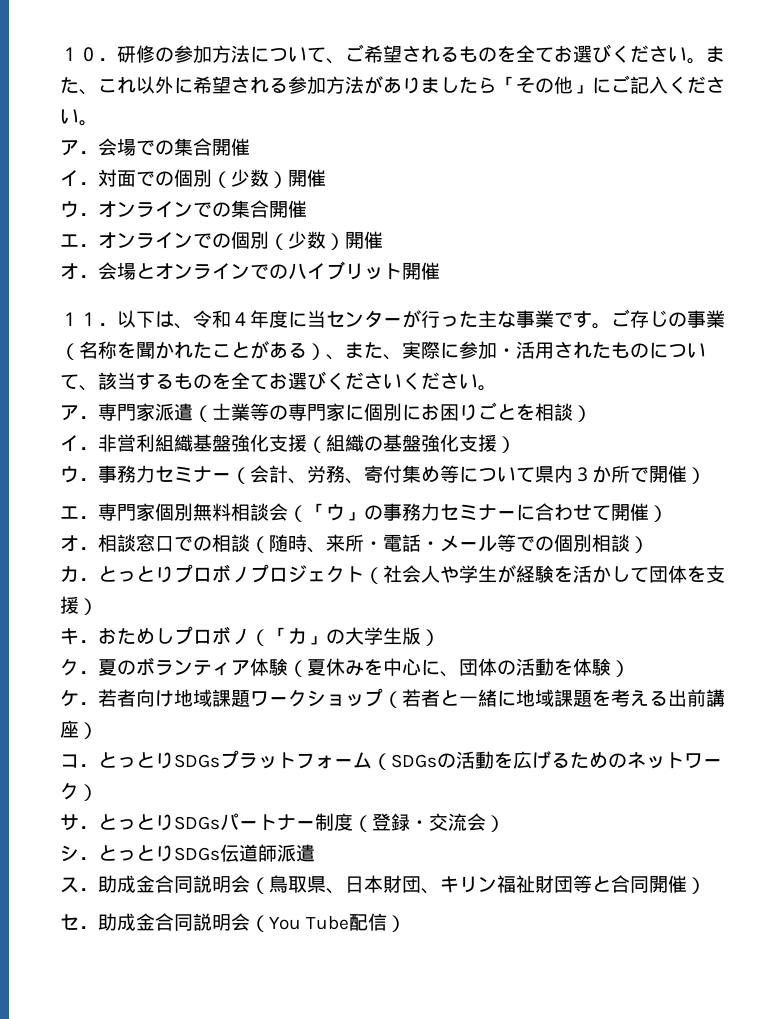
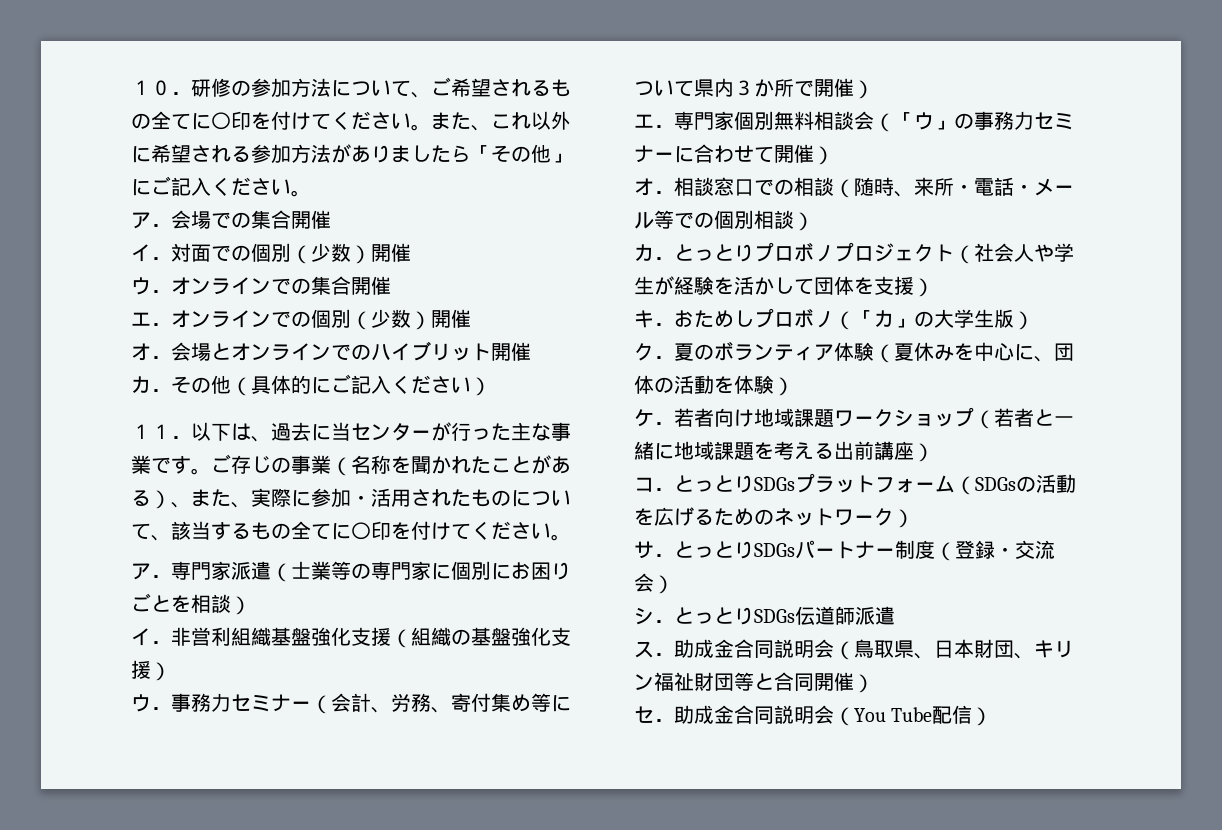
[497,44,611,63] を全てお選び -> [151,111,331,130] 全てに〇印を付けて
(440, 271) none -> [131,374,491,396] // カ．その他（具体的にご記入ください）
[193,310,288,328] 令和４年度 -> [271,422,311,441] 過去
[212,371,402,390] を全てお選びください -> [291,521,471,540] 全てに〇印を付けて

